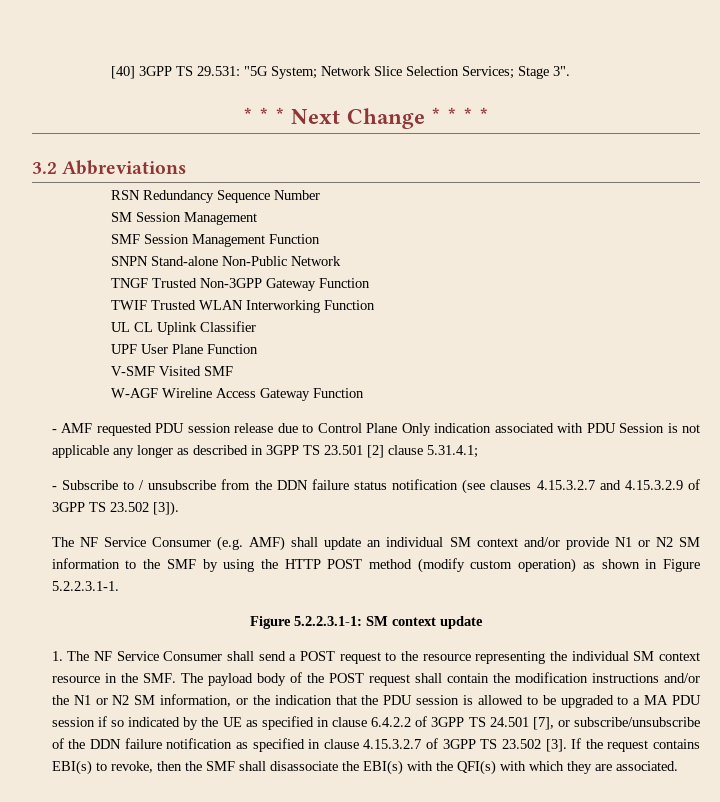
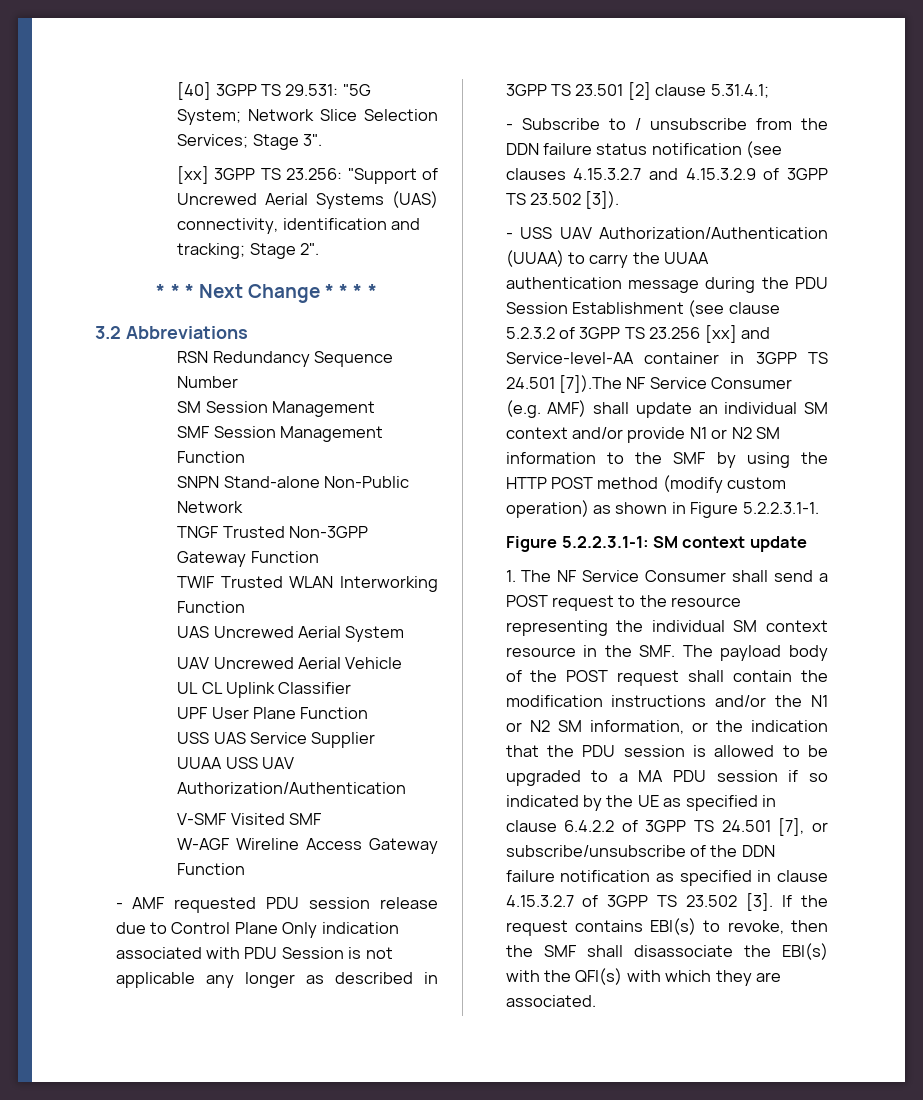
(571, 71) none -> [177,166,438,184] [177,191,439,209] [177,218,420,234] [177,243,319,259] // [xx] 3GPP TS 23.256: "Support of Uncrewed Aerial Systems (UAS) connectivity, identification and tracking; Stage 2".
(376, 305) none -> [177,626,405,642] [177,657,403,669] // UAS Uncrewed Aerial System // UAV Uncrewed Aerial Vehicle
(259, 349) none -> [177,732,376,748] [177,757,294,769] [177,782,407,794] // USS UAS Service Supplier // UUAA USS UAV Authorization/Authentication
[51,537,74,547] The -> [505,227,828,239] [505,250,710,268] [505,277,828,293] [505,300,780,317] [505,325,771,343] [505,352,828,364] [505,375,622,393] - USS UAV Authorization/Authentication (UUAA) to carry the UUAA authentication message during the PDU Session Establishment (see clause 5.2.3.2 of 3GPP TS 23.256 [xx] and Service-level-AA container in 3GPP TS 24.501 [7]).The

